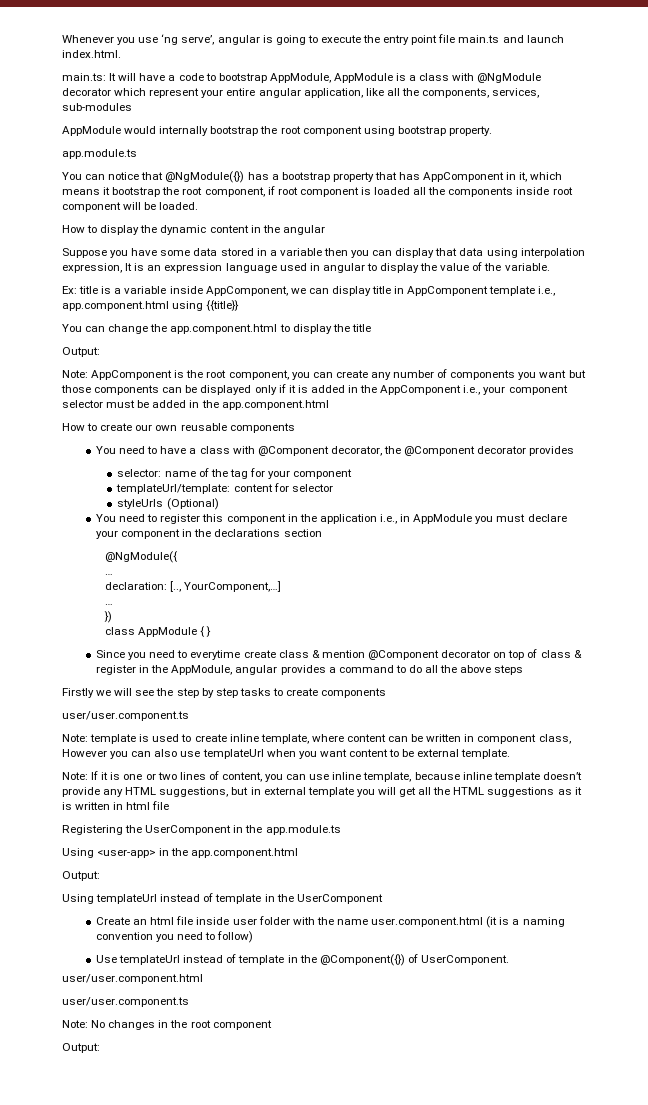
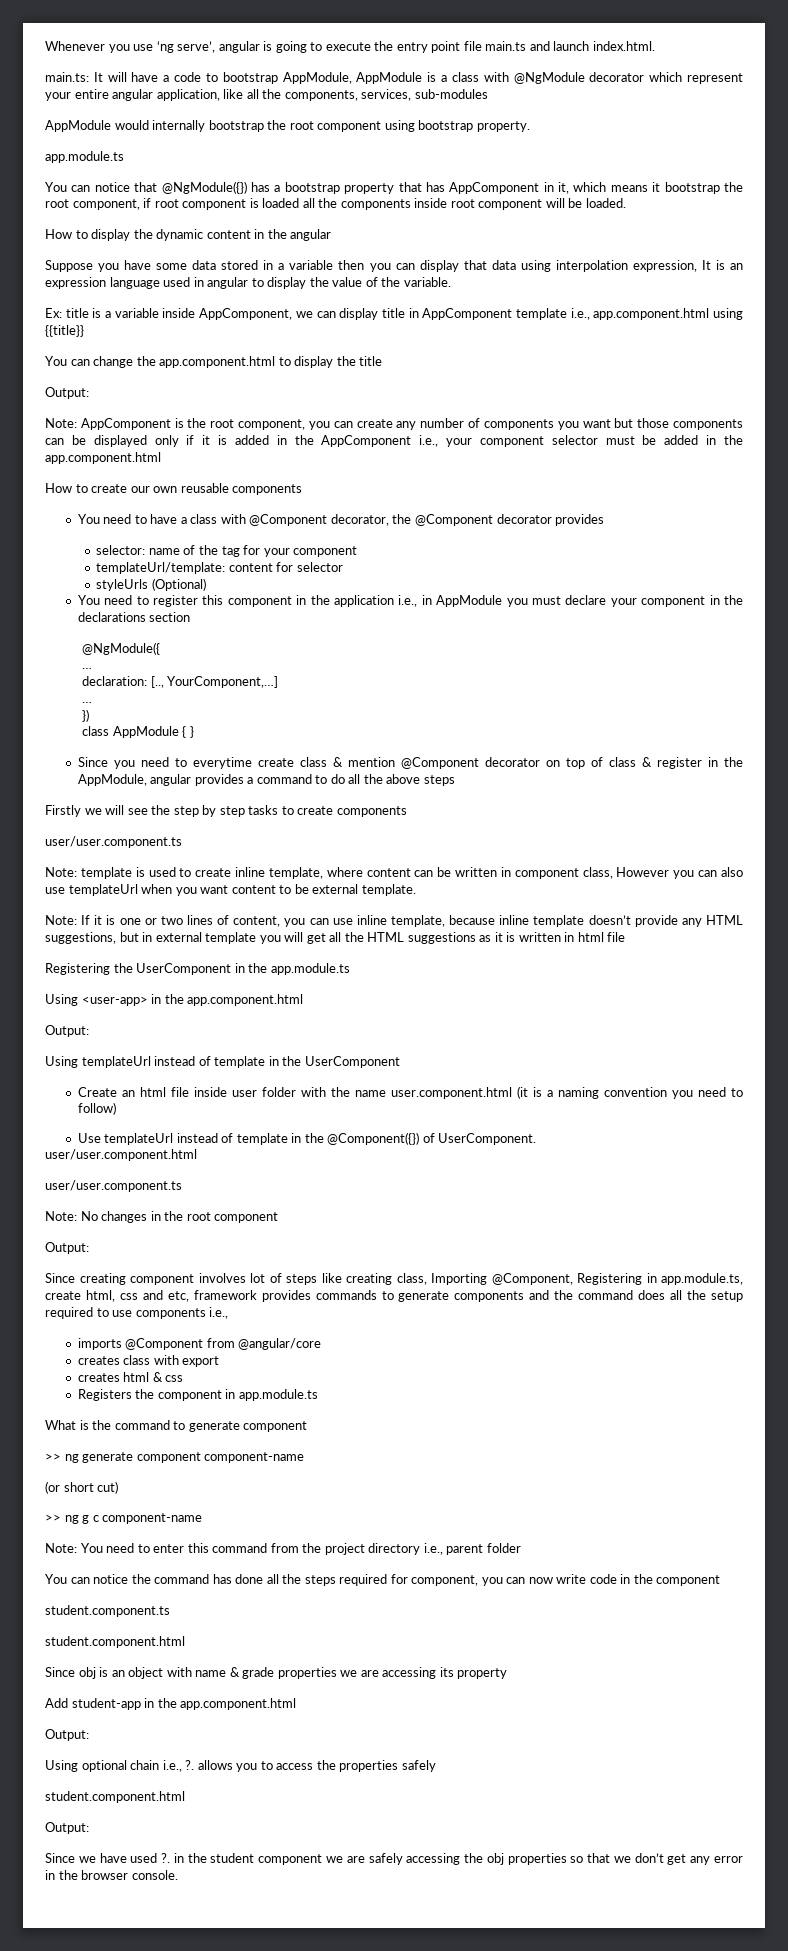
(100, 1048) none -> [45,1273,743,1285] [45,1290,743,1302] [45,1307,229,1319] [77,1338,322,1350] [77,1355,220,1367] [77,1372,184,1382] [77,1389,318,1401] [45,1420,308,1432] [45,1452,305,1463] [45,1481,119,1494] [45,1513,203,1524] [45,1543,521,1555] [45,1574,721,1586] [45,1605,170,1617] [45,1636,185,1648] [45,1667,508,1679] [45,1698,297,1710] [45,1729,89,1741] [45,1760,436,1772] [45,1791,185,1803] [45,1822,89,1834] [45,1853,743,1865] [45,1870,178,1880] // Since creating component involves lot of steps like creating class, Importing @Component, Registering in app.module.ts, create html, css and etc, framework provides commands to generate components and the command does all the setup required to use components i.e., // imports @Component from @angular/core // creates class with export // creates html & css // Registers the component in app.module.ts // What is the command to generate component // >> ng generate component component-name // (or short cut) // >> ng g c component-name // Note: You need to enter this command from the project directory i.e., parent folder // You can notice the command has done all the steps required for component, you can now write code in the component // student.component.ts // student.component.html // Since obj is an object with name & grade properties we are accessing its property // Add student-app in the app.component.html // Output: // Using optional chain i.e., ?. allows you to access the properties safely // student.component.html // Output: // Since we have used ?. in the student component we are safely accessing the obj properties so that we don’t get any error in the browser console.

